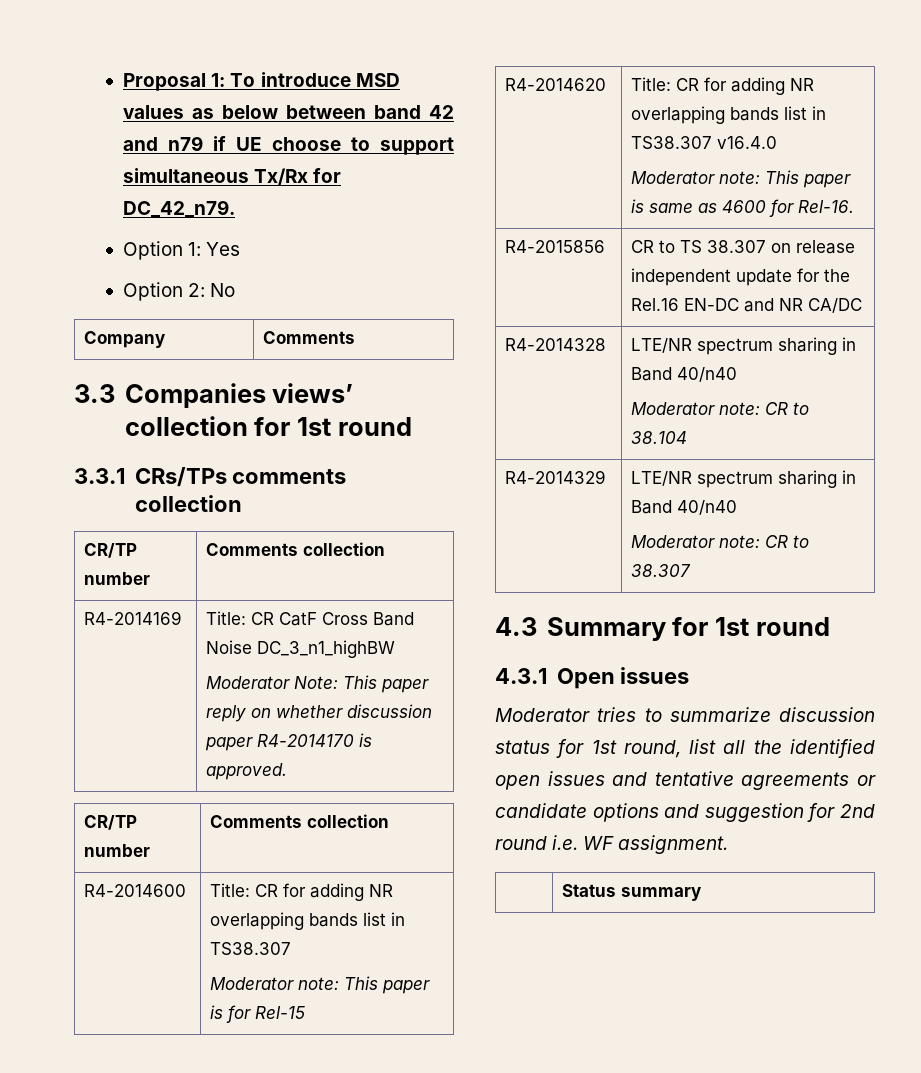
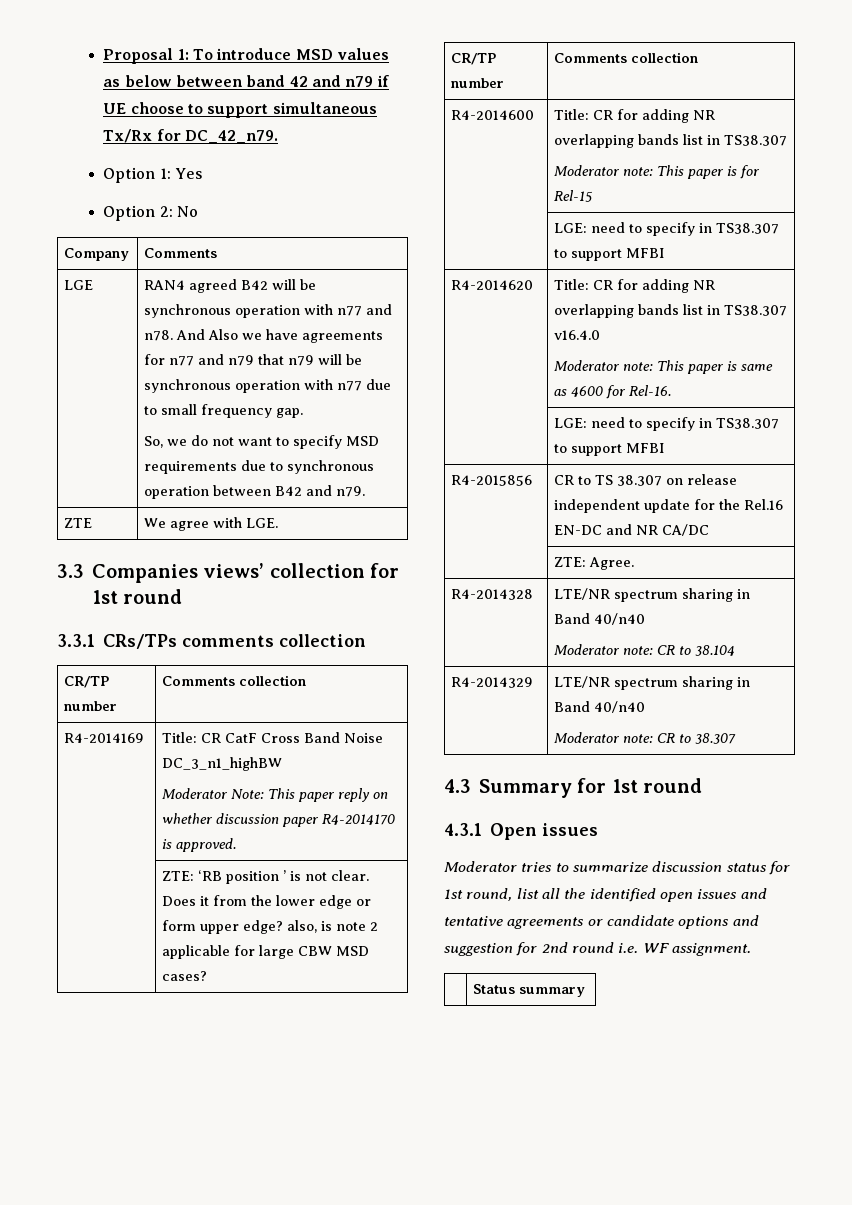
(355, 337) none -> [64,280,94,290] [144,279,317,293] [144,304,393,318] [144,329,384,343] [144,354,363,366] [144,379,392,393] [144,404,304,418] [144,435,380,449] [144,460,375,474] [144,485,366,499] [64,518,93,528] [144,517,279,531] // LGE | RAN4 agreed B42 will be synchronous operation with n77 and n78. And Also we have agreements for n77 and n79 that n79 will be synchronous operation with n77 due to small frequency gap. // So, we do not want to specify MSD requirements due to synchronous operation between B42 and n79. // ZTE | We agree with LGE.
(287, 771) none -> [162,870,370,884] [162,895,372,909] [162,920,379,934] [162,945,370,959] [162,971,208,981] // | ZTE: ‘RB position ’ is not clear. Does it from the lower edge or form upper edge? also, is note 2 applicable for large CBW MSD cases?
(305, 1012) none -> [554,222,780,236] [554,248,665,261] // | LGE: need to specify in TS38.307 to support MFBI
(854, 206) none -> [554,417,780,431] [554,443,665,456] // | LGE: need to specify in TS38.307 to support MFBI
(862, 305) none -> [554,557,635,570] // | ZTE: Agree.

